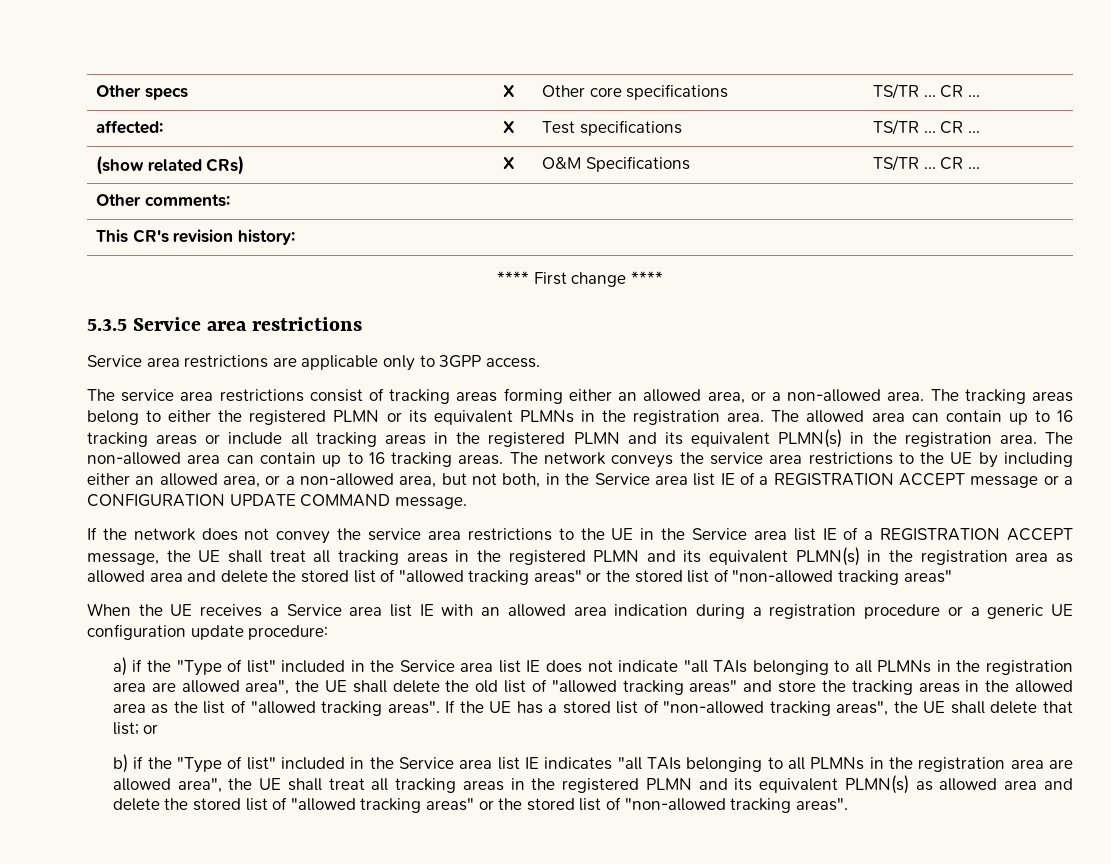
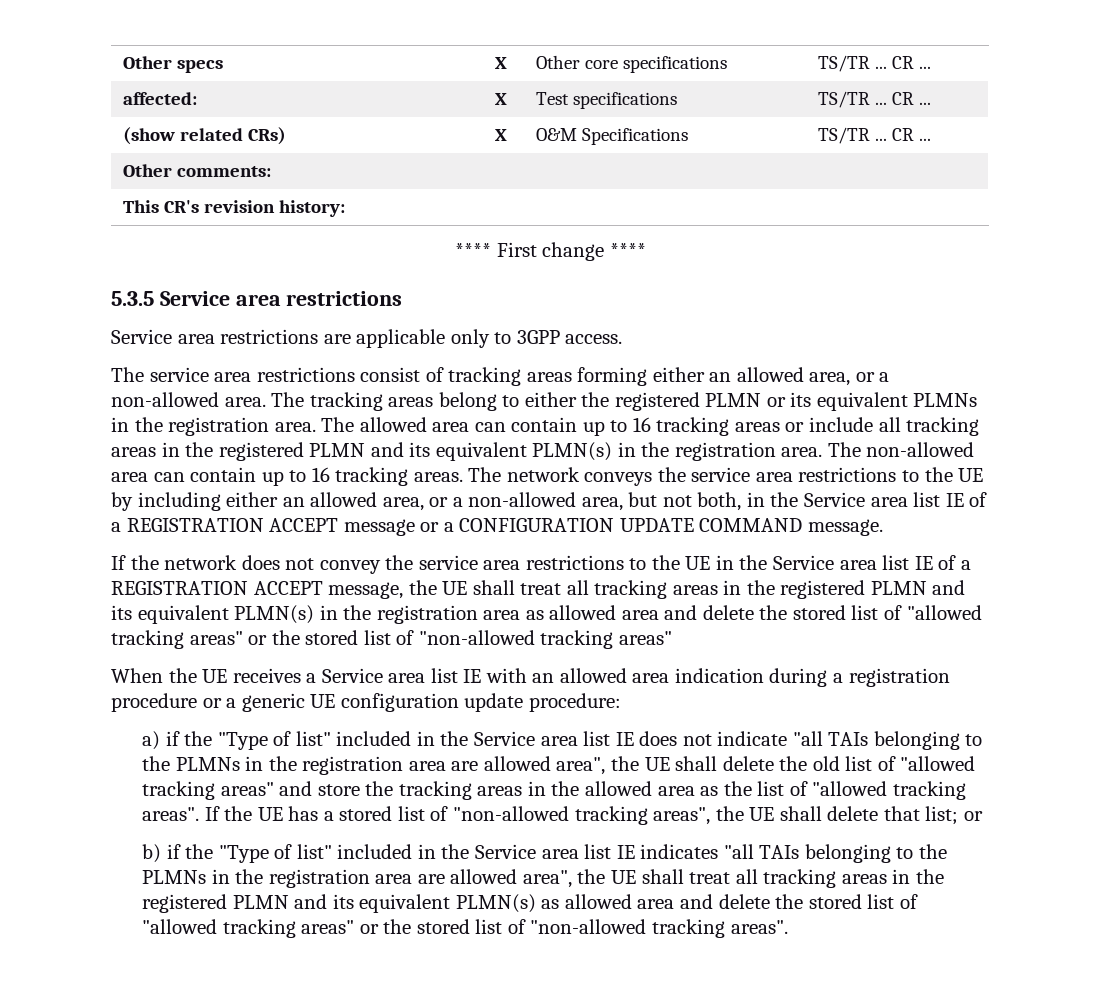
[854,660,872,673] all -> [142,756,171,771] the
[787,757,805,770] all -> [918,844,947,859] the

